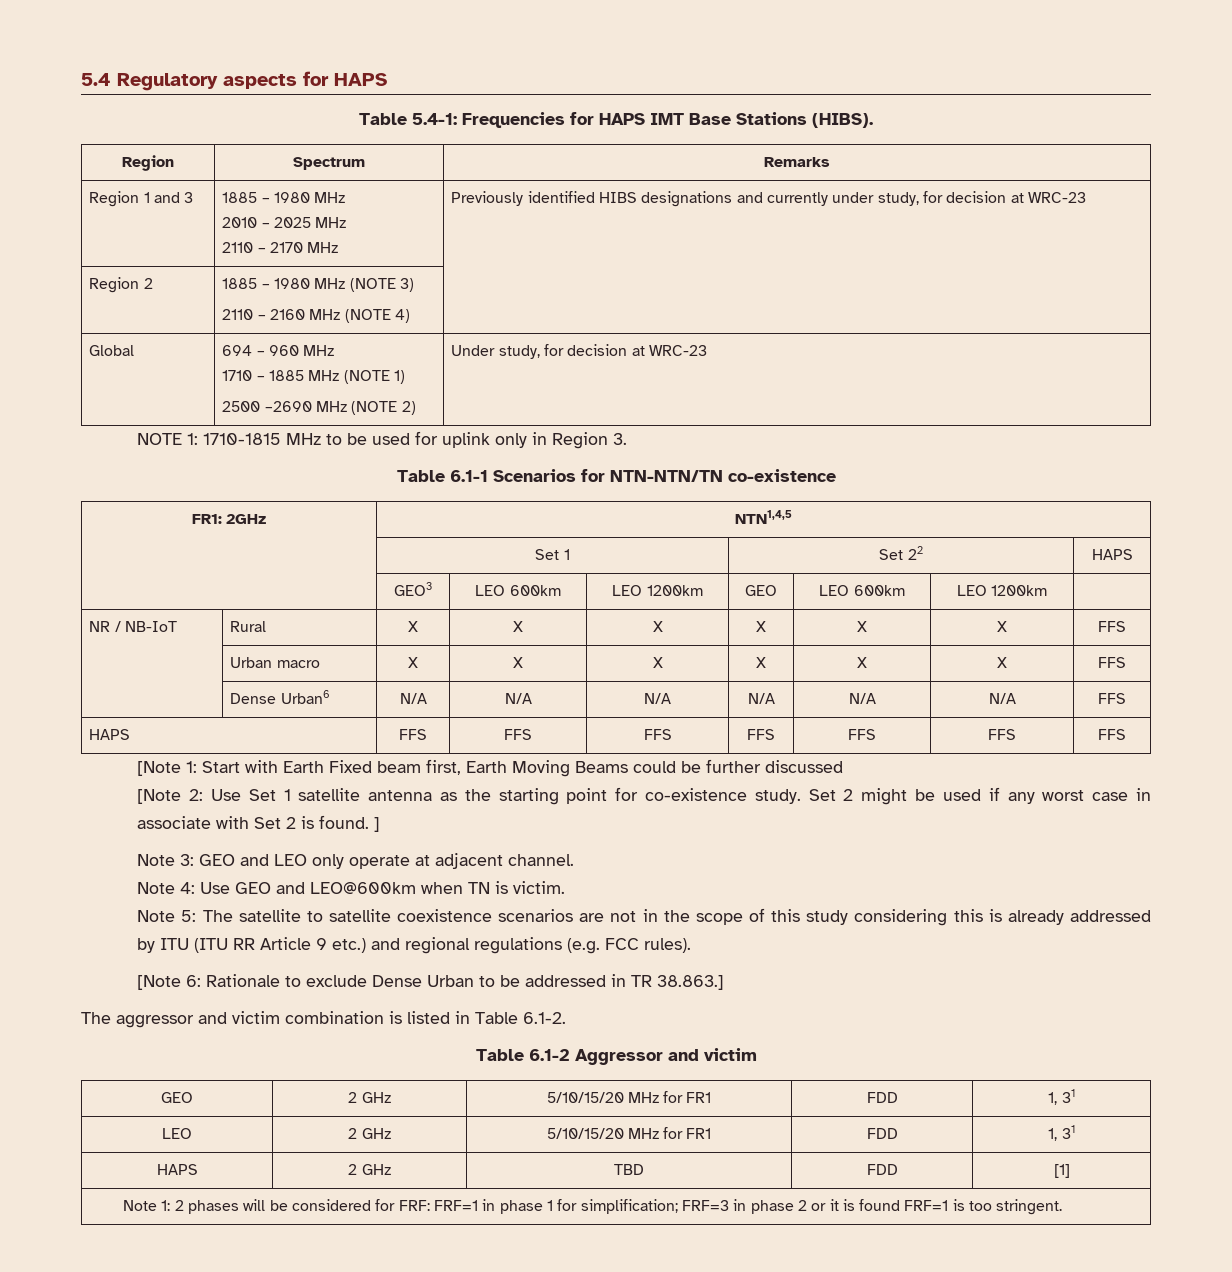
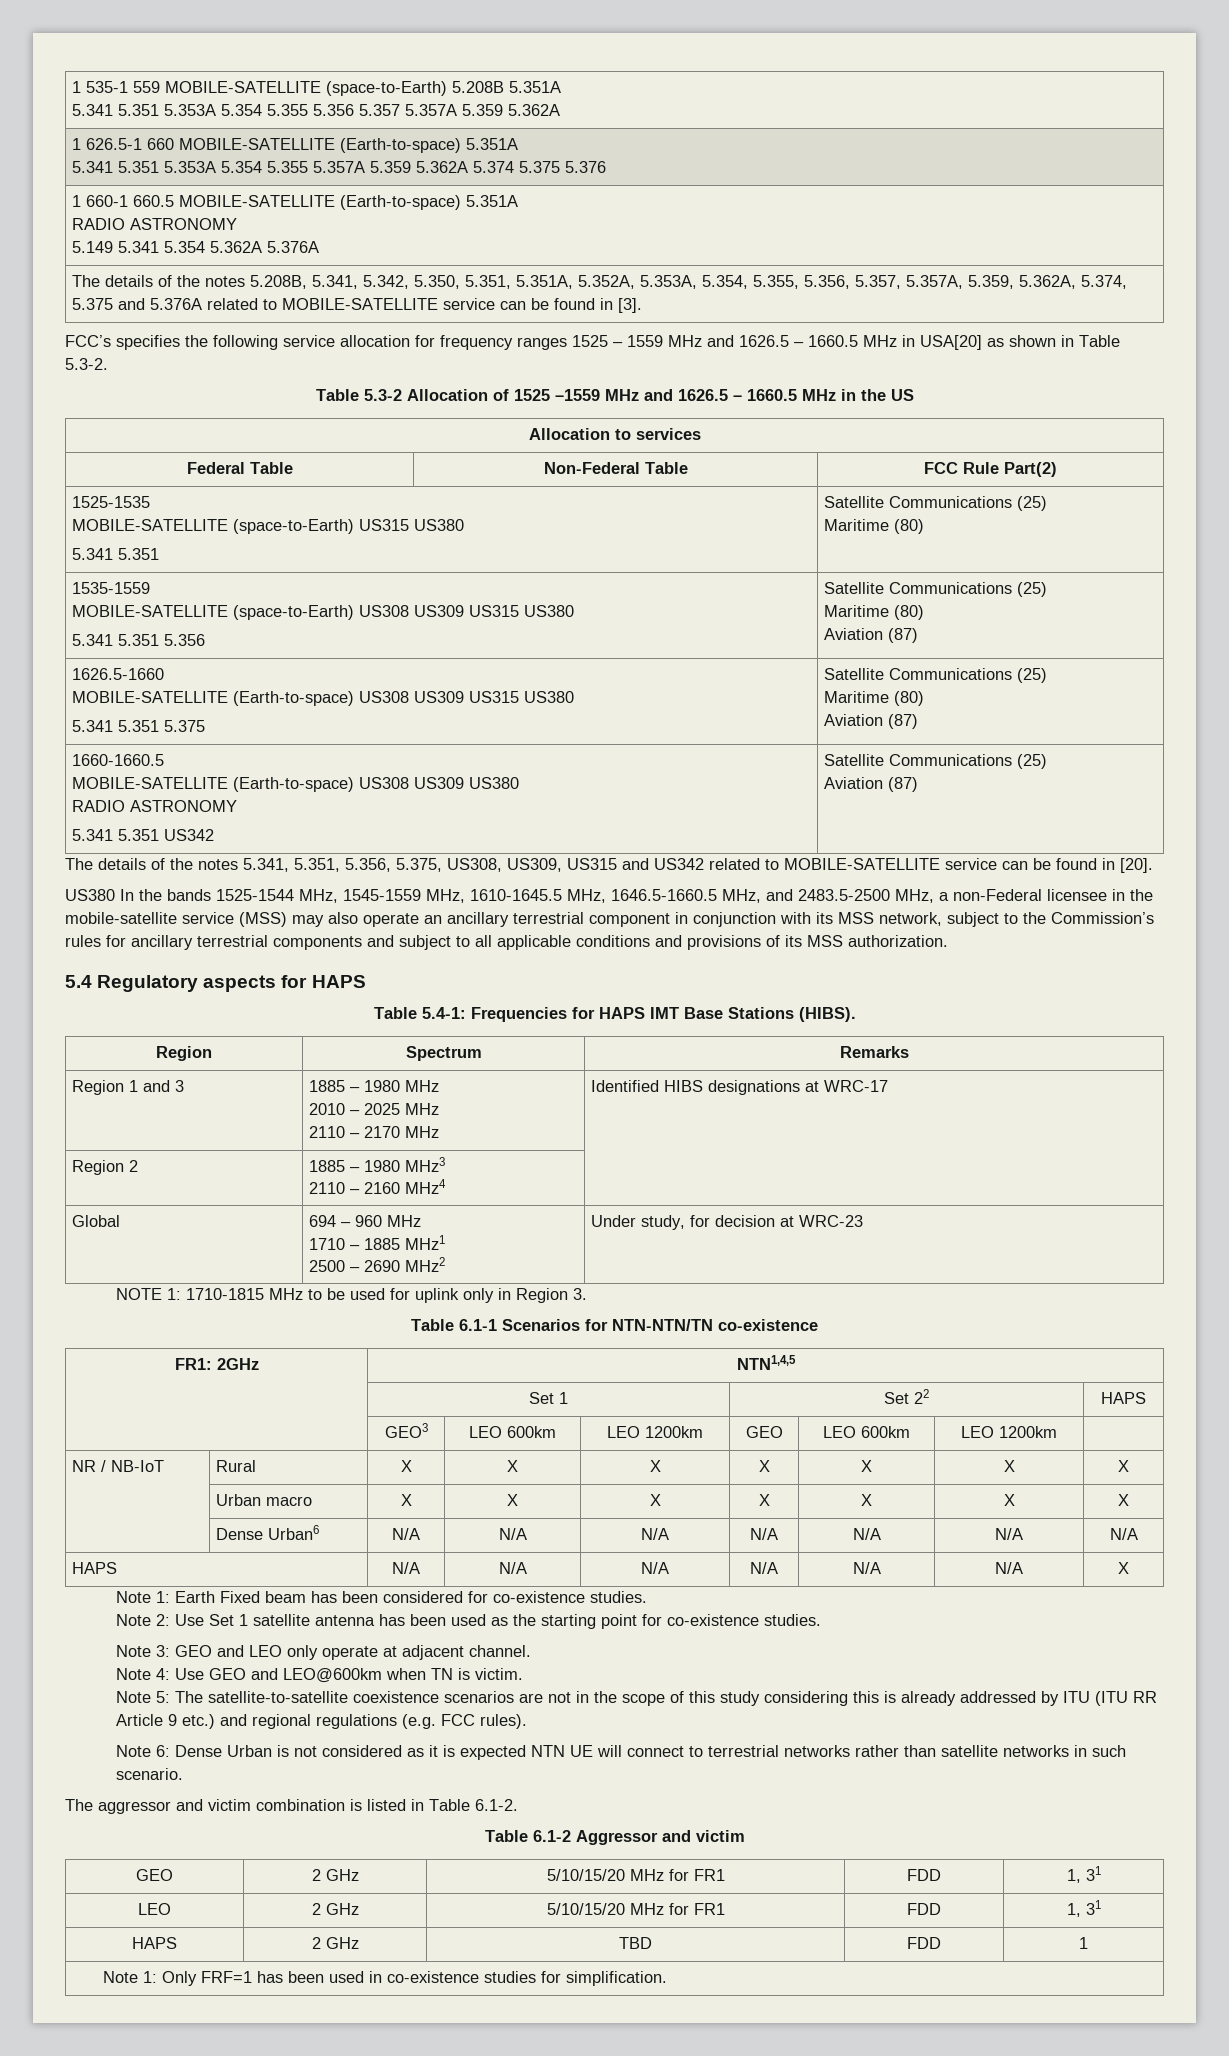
(81, 79) none -> [71,81,561,96] [71,104,560,116] [71,138,518,153] [71,161,606,173] [71,195,518,210] [71,218,237,230] [71,241,319,253] [71,275,1127,289] [71,298,642,313] [65,335,1120,350] [65,358,108,370] [315,389,914,401] [528,428,701,440] [186,462,293,474] [543,462,688,474] [924,462,1057,477] [71,496,150,508] [71,519,464,534] [71,548,159,560] [823,496,1047,511] [823,519,924,534] [71,582,150,594] [71,605,574,620] [71,634,205,646] [823,582,1047,597] [823,605,924,620] [823,628,918,643] [71,668,164,680] [71,691,574,706] [71,720,205,732] [823,668,1047,683] [823,691,924,706] [823,714,918,729] [71,754,164,766] [71,777,519,792] [71,800,237,812] [71,829,214,841] [823,754,1047,769] [823,777,918,792] [65,858,1153,873] [65,889,1153,903] [65,912,1154,927] [65,935,948,950] 1 535-1 559 MOBILE-SATELLITE (space-to-Earth) 5.208B 5.351A // 5.341 5.351 5.353A 5.354 5.355 5.356 5.357 5.357A 5.359 5.362A // 1 626.5-1 660 MOBILE-SATELLITE (Earth-to-space) 5.351A // 5.341 5.351 5.353A 5.354 5.355 5.357A 5.359 5.362A 5.374 5.375 5.376 // 1 660-1 660.5 MOBILE-SATELLITE (Earth-to-space) 5.351A // RADIO ASTRONOMY // 5.149 5.341 5.354 5.362A 5.376A // The details of the notes 5.208B, 5.341, 5.342, 5.350, 5.351, 5.351A, 5.352A, 5.353A, 5.354, 5.355, 5.356, 5.357, 5.357A, 5.359, 5.362A, 5.374, 5.375 and 5.376A related to MOBILE-SATELLITE service can be found in [3]. // FCC’s specifies the following service allocation for frequency ranges 1525 – 1559 MHz and 1626.5 – 1660.5 MHz in USA[20] as shown in Table 5.3-2. // Table 5.3-2 Allocation of 1525 –1559 MHz and 1626.5 – 1660.5 MHz in the US // Allocation to services // Federal Table | Non-Federal Table | FCC Rule Part(2) // 1525-1535 // MOBILE-SATELLITE (space-to-Earth) US315 US380 // 5.341 5.351 | Satellite Communications (25) // Maritime (80) // 1535-1559 // MOBILE-SATELLITE (space-to-Earth) US308 US309 US315 US380 // 5.341 5.351 5.356 | Satellite Communications (25) // Maritime (80) // Aviation (87) // 1626.5-1660 // MOBILE-SATELLITE (Earth-to-space) US308 US309 US315 US380 // 5.341 5.351 5.375 | Satellite Communications (25) // Maritime (80) // Aviation (87) // 1660-1660.5 // MOBILE-SATELLITE (Earth-to-space) US308 US309 US380 // RADIO ASTRONOMY // 5.341 5.351 US342 | Satellite Communications (25) // Aviation (87) // The details of the notes 5.341, 5.351, 5.356, 5.375, US308, US309, US315 and US342 related to MOBILE-SATELLITE service can be found in [20]. // US380 In the bands 1525-1544 MHz, 1545-1559 MHz, 1610-1645.5 MHz, 1646.5-1660.5 MHz, and 2483.5-2500 MHz, a non-Federal licensee in the mobile-satellite service (MSS) may also operate an ancillary terrestrial component in conjunction with its MSS network, subject to the Commission’s rules for ancillary terrestrial components and subject to all applicable conditions and provisions of its MSS authorization. //
[451,191,1086,207] Previously identified HIBS designations and currently under study, for decision at WRC-23 -> [590,1080,888,1095] Identified HIBS designations at WRC-17
[314,278,414,292] MHz (NOTE 3) -> [404,1157,445,1172] MHz3
[309,309,410,323] MHz (NOTE 4) -> [404,1179,446,1194] MHz4
[308,370,405,384] [222,401,416,415] MHz (NOTE 1) // 2500 –2690 MHz (NOTE 2) -> [404,1235,445,1250] [308,1257,445,1272] MHz1 // 2500 – 2690 MHz2
[1098,621,1126,632] FFS -> [1118,1460,1129,1472] X
[1098,657,1126,668] FFS -> [1118,1494,1129,1506] X
[1098,693,1126,704] [89,729,131,740] [399,729,427,740] [504,729,532,740] [643,729,672,740] [747,729,775,740] [848,729,876,740] [988,729,1016,740] [1098,729,1126,740] [137,759,844,777] [137,789,182,804] FFS // HAPS | FFS | FFS | FFS | FFS | FFS | FFS | FFS // [Note 1: Start with Earth Fixed beam first, Earth Moving Beams could be further discussed // [Note -> [1109,1528,1138,1540] [71,1562,117,1574] [392,1562,420,1574] [498,1562,527,1574] [641,1562,669,1574] [750,1562,778,1574] [852,1562,881,1574] [995,1562,1023,1574] [1118,1562,1129,1574] [116,1591,648,1603] [116,1614,152,1626] N/A // HAPS | N/A | N/A | N/A | N/A | N/A | N/A | X // Note 1: Earth Fixed beam has been considered for co-existence studies. // Note
(433, 795) none -> [379,1614,487,1626] has been used
[754,787,1152,805] [137,815,381,832] study. Set 2 might be used if any worst case in associate with Set 2 is found. ] -> [764,1614,822,1626] studies.
[238,909,391,922] satellite to satellite -> [208,1691,349,1703] satellite-to-satellite
[137,974,725,990] [Note 6: Rationale to exclude Dense Urban to be addressed in TR 38.863.] -> [116,1745,1127,1760] [116,1768,184,1780] Note 6: Dense Urban is not considered as it is expected NTN UE will connect to terrestrial networks rather than satellite networks in such scenario.
[1053,1164,1070,1178] [123,1199,1063,1215] [1] // Note 1: 2 phases will be considered for FRF: FRF=1 in phase 1 for simplification; FRF=3 in phase 2 or it is found FRF=1 is too stringent. -> [1079,1937,1088,1949] [102,1971,667,1986] 1 // Note 1: Only FRF=1 has been used in co-existence studies for simplification.

